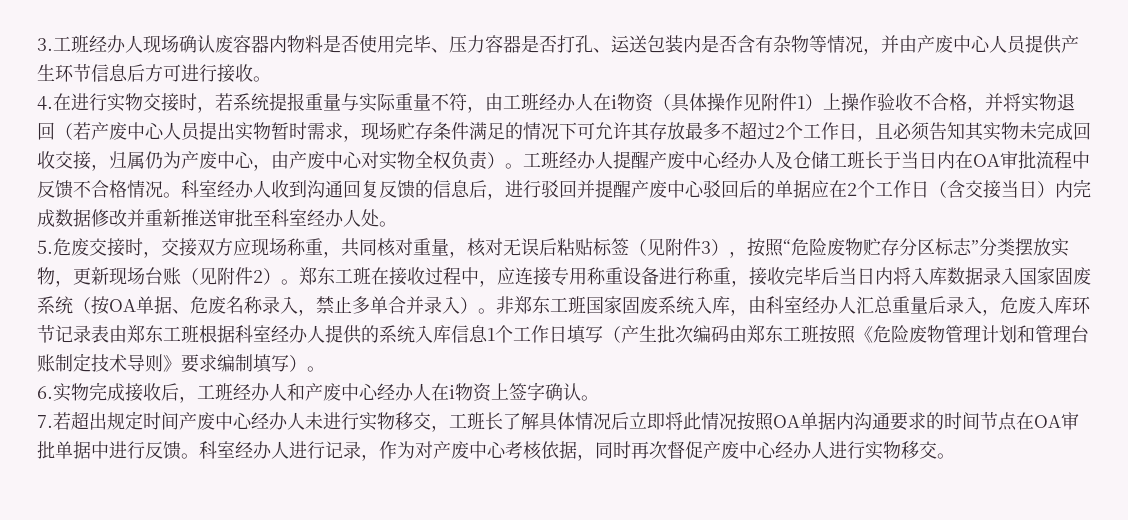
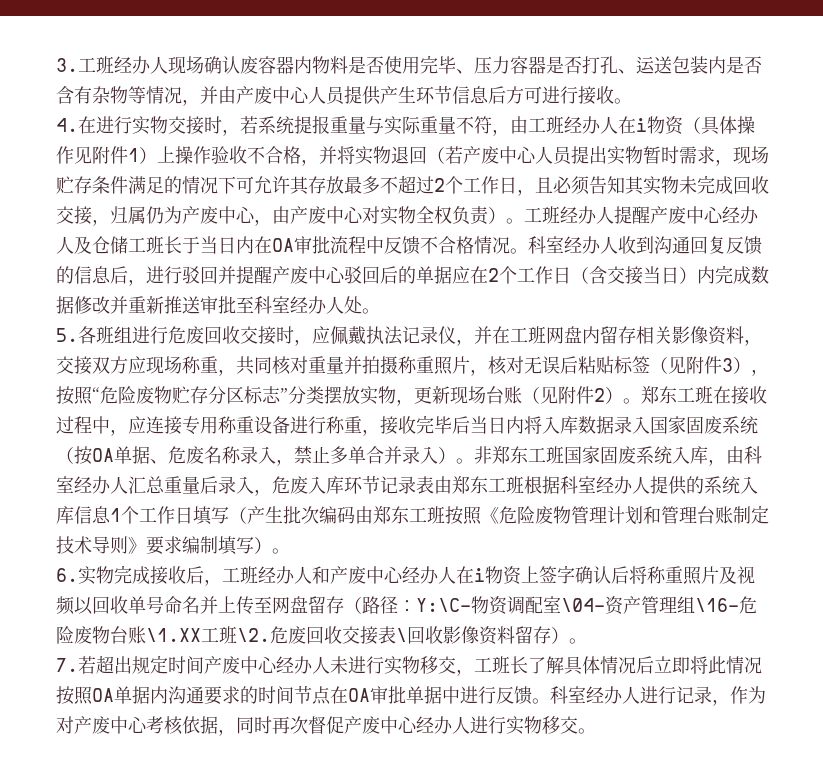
[53,238,143,257] 危废交接时 -> [78,326,744,346] 各班组进行危废回收交接时，应佩戴执法记录仪，并在工班网盘内留存相关影像资料
(449, 247) none -> [344,356,470,375] 并拍摄称重照片
(581, 392) none -> [611,566,755,585] [56,596,757,615] [56,626,569,645] 后将称重照片及视频以回收单号命名并上传至网盘留存（路径：Y:\C-物资调配室\04-资产管理组\16-危险废物台账\1.XX工班\2.危废回收交接表\回收影像资料留存）

